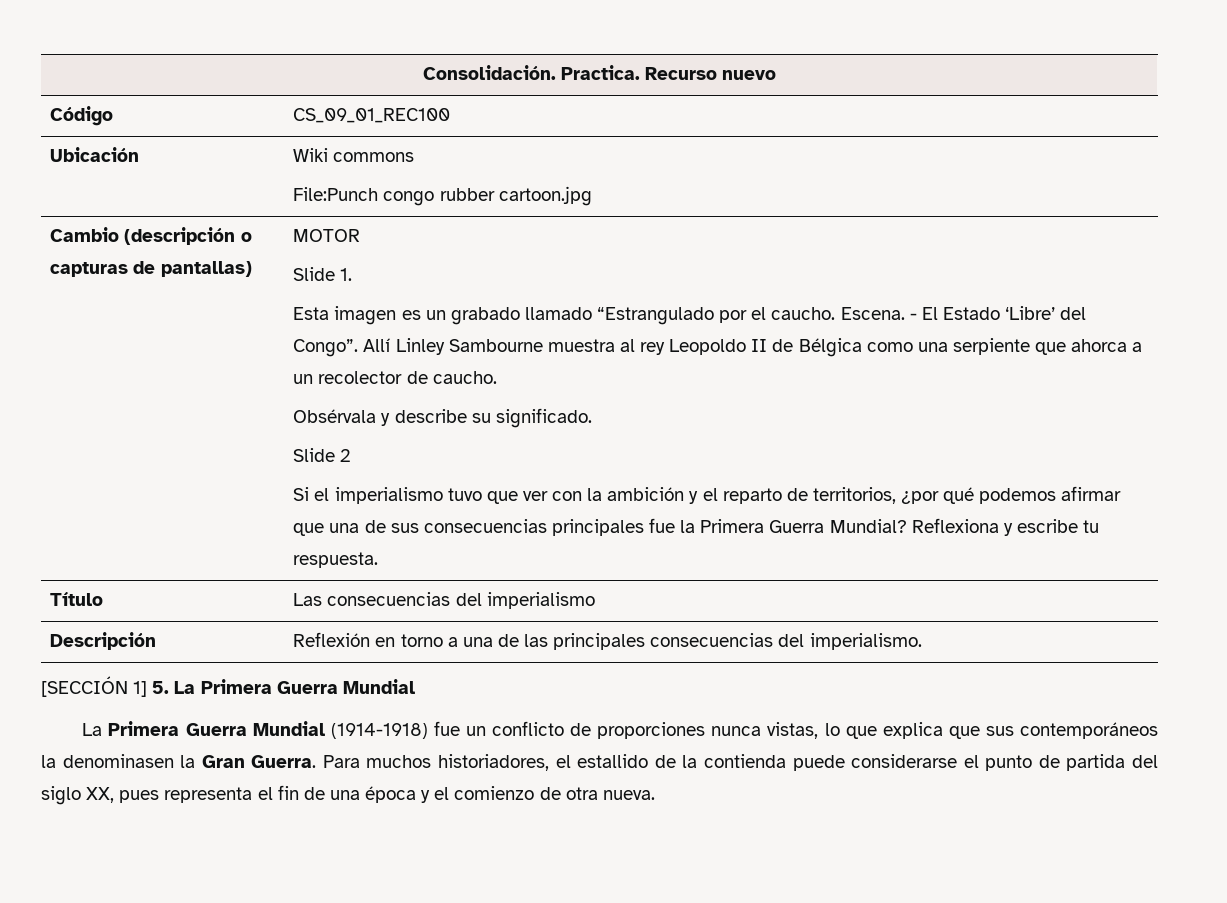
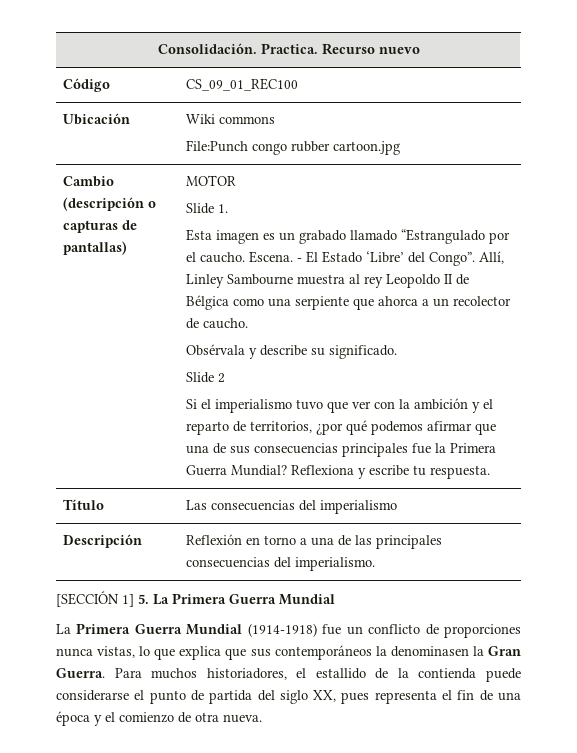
[363,338,391,352] Allí -> [478,251,504,264] Allí,

